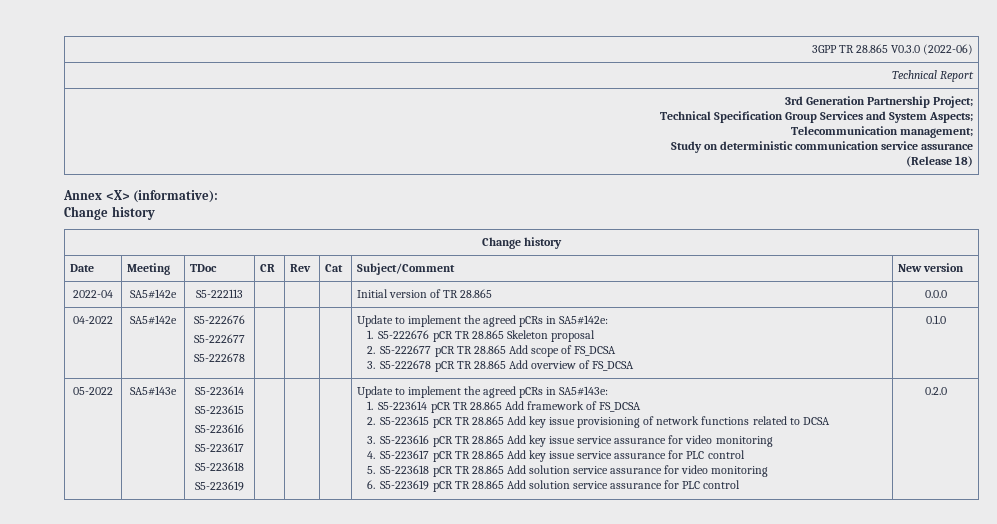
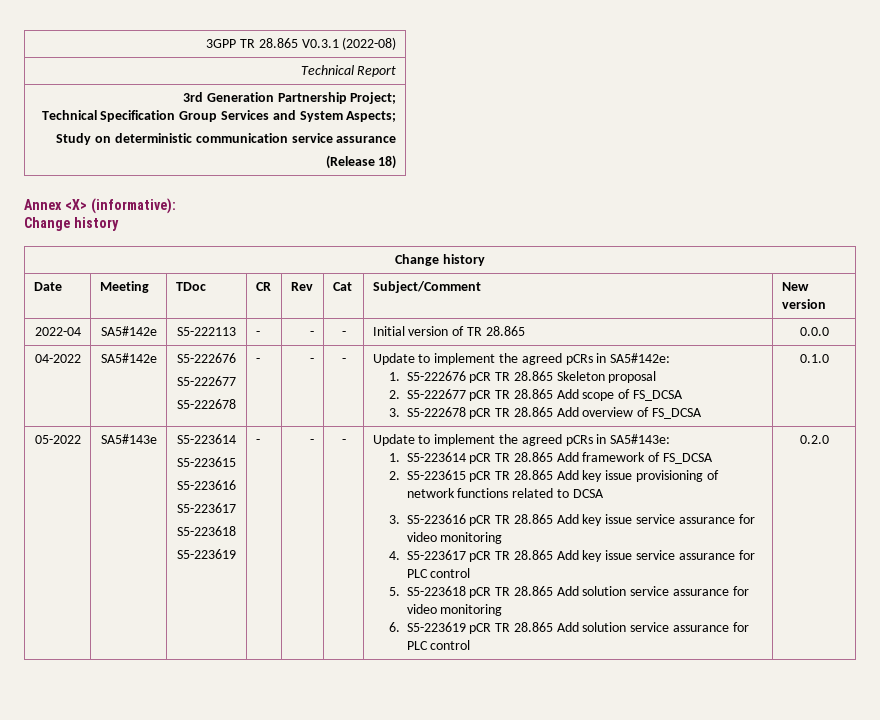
[891,44,974,55] V0.3.0 (2022-06) -> [301,37,397,50] V0.3.1 (2022-08)
[791,126,974,138] // Telecommunication management; -> (397, 116) none
(243, 293) | | -> [255,331,260,336] [310,331,315,336] [341,331,346,336] - | - | -
(245, 357) | | -> [255,358,260,363] [310,358,315,363] [341,358,346,363] - | - | -
(244, 486) | | -> [255,439,260,444] [310,439,315,444] [341,439,346,444] - | - | -

